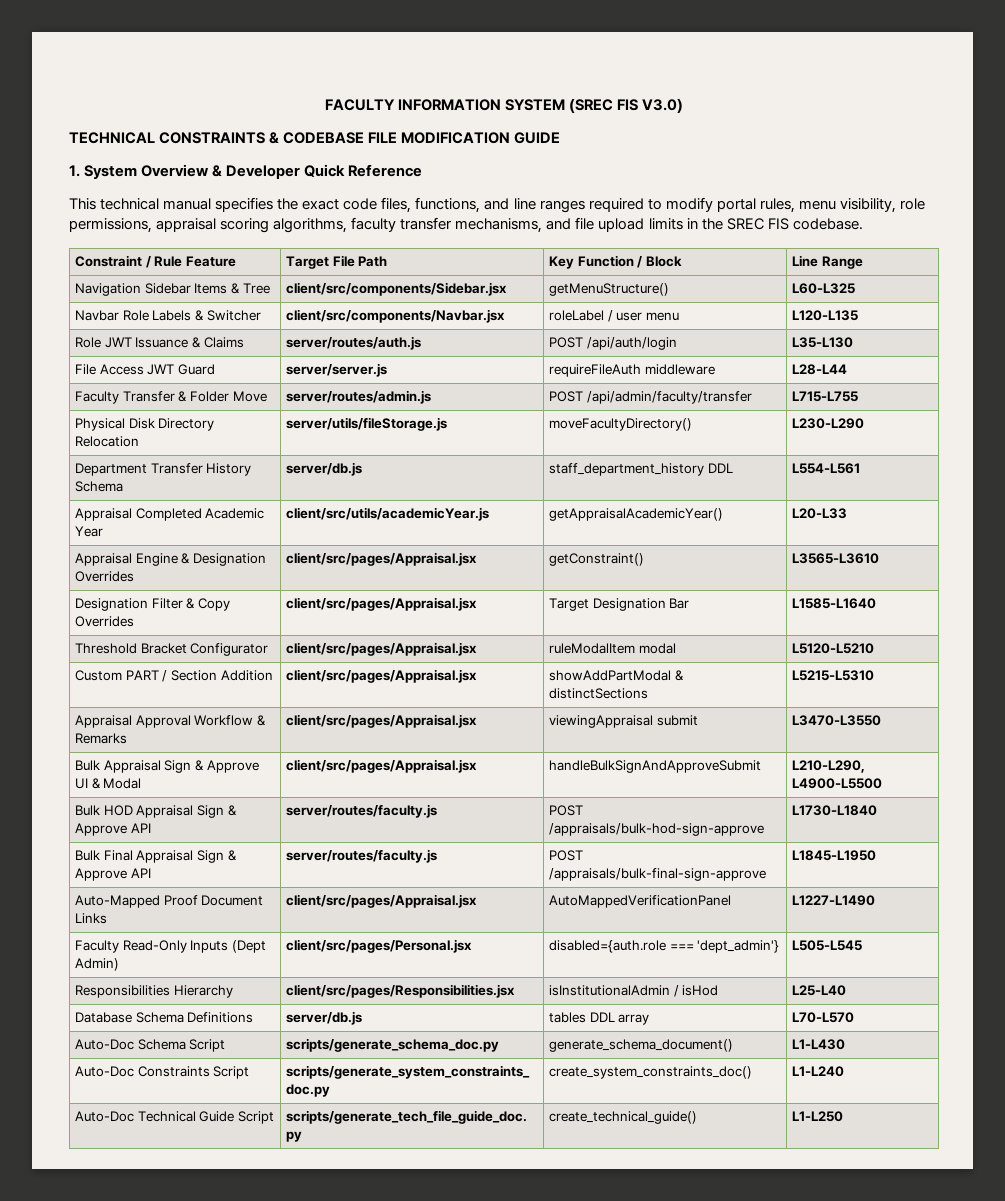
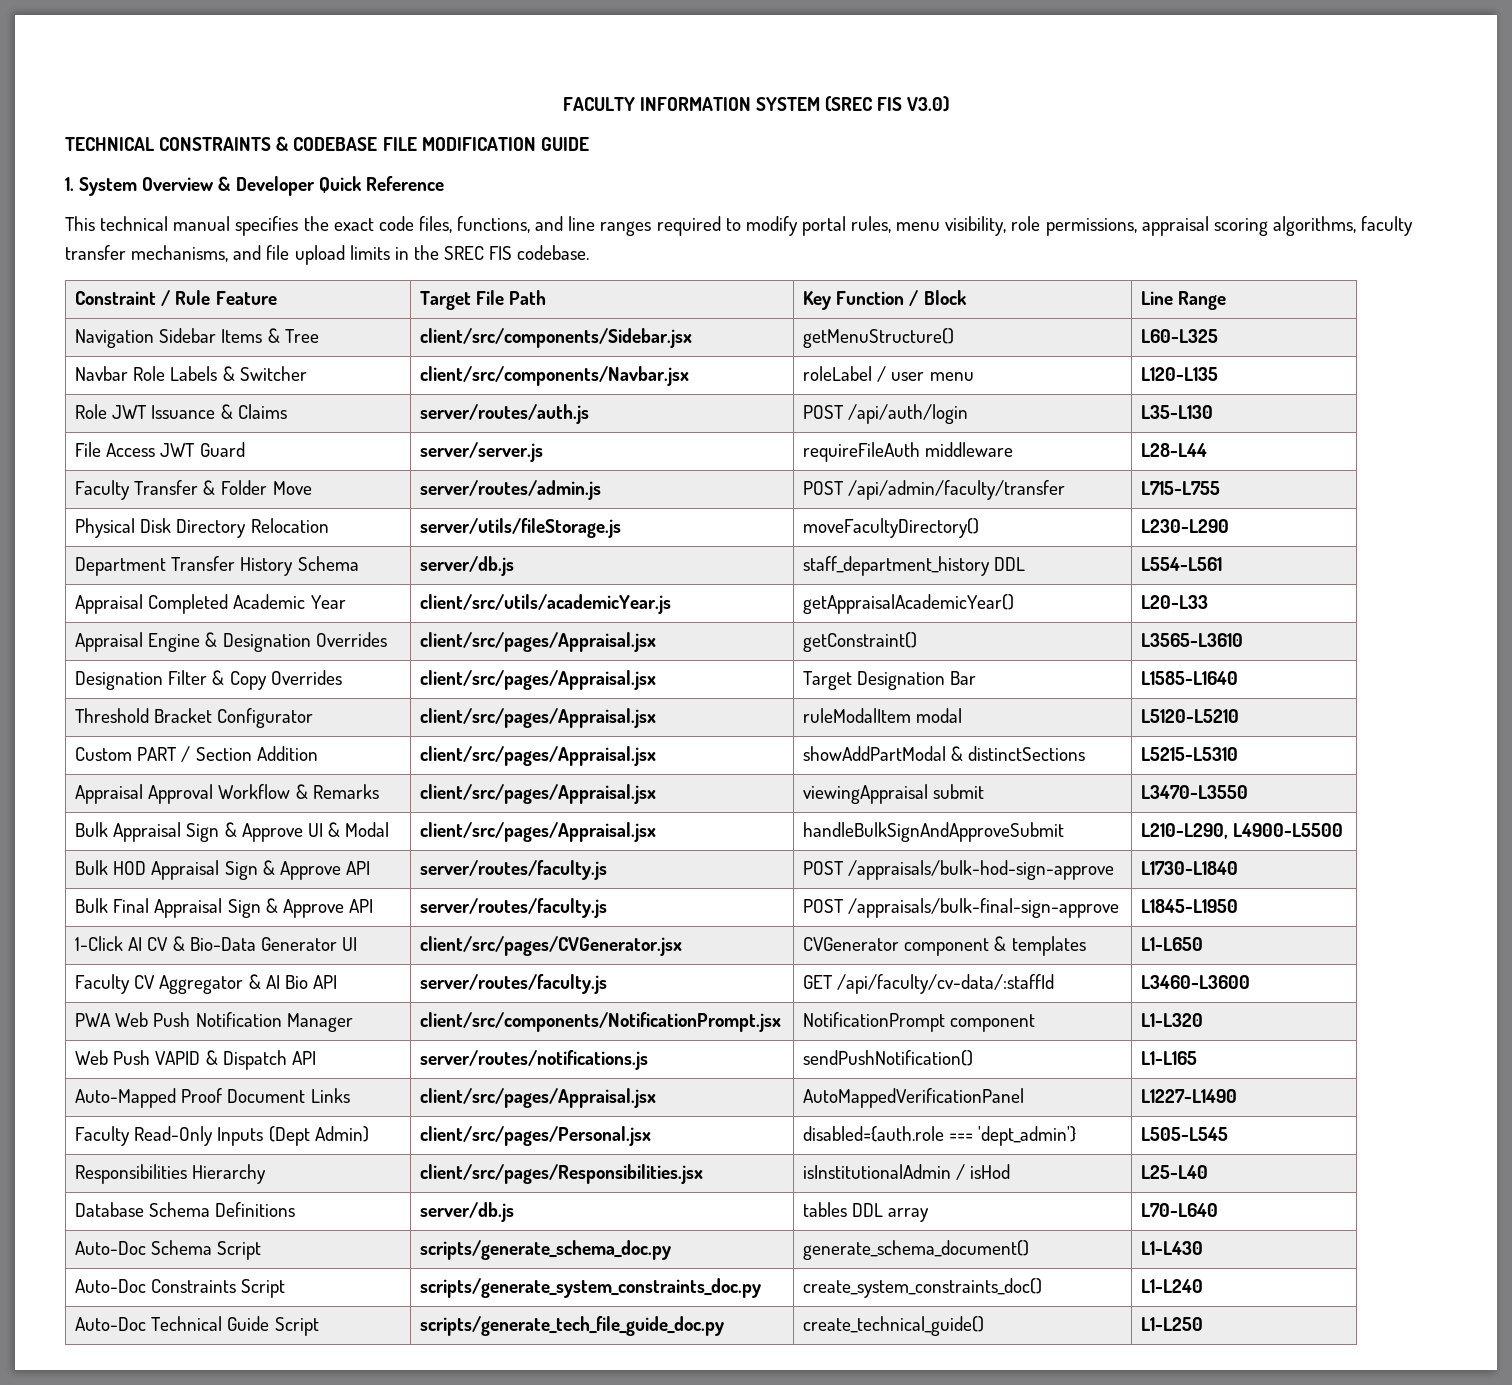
(877, 855) none -> [75,936,357,951] [420,936,683,956] [803,936,1086,956] [1141,937,1204,951] [75,974,337,994] [420,974,608,994] [803,974,1055,994] [1141,975,1251,989] [75,1012,353,1032] [420,1012,782,1032] [803,1012,1036,1032] [1141,1013,1204,1027] [75,1050,316,1070] [420,1050,649,1070] [803,1050,974,1066] [1141,1051,1198,1065] // 1-Click AI CV & Bio-Data Generator UI | client/src/pages/CVGenerator.jsx | CVGenerator component & templates | L1-L650 // Faculty CV Aggregator & AI Bio API | server/routes/faculty.js | GET /api/faculty/cv-data/:staffId | L3460-L3600 // PWA Web Push Notification Manager | client/src/components/NotificationPrompt.jsx | NotificationPrompt component | L1-L320 // Web Push VAPID & Dispatch API | server/routes/notifications.js | sendPushNotification() | L1-L165
[792,1012,855,1023] L70-L570 -> [1141,1203,1219,1217] L70-L640

